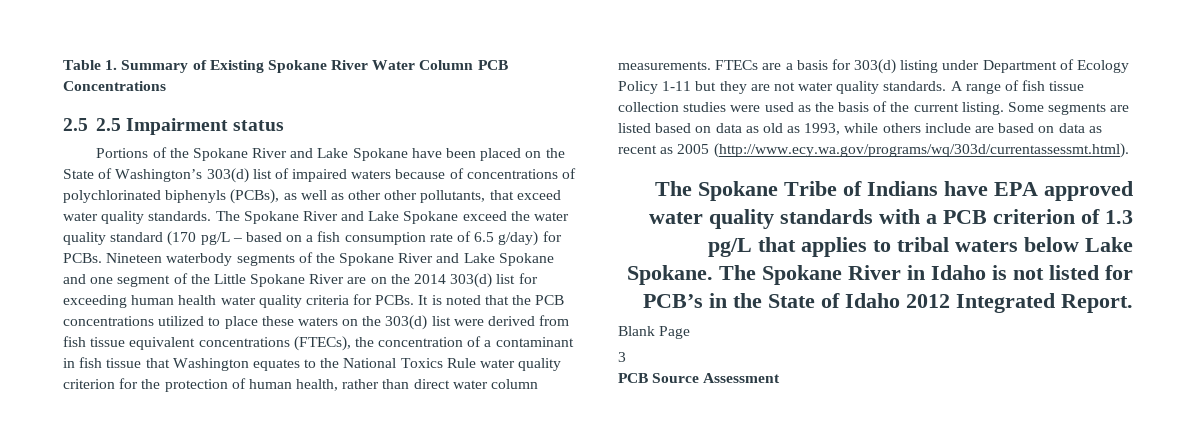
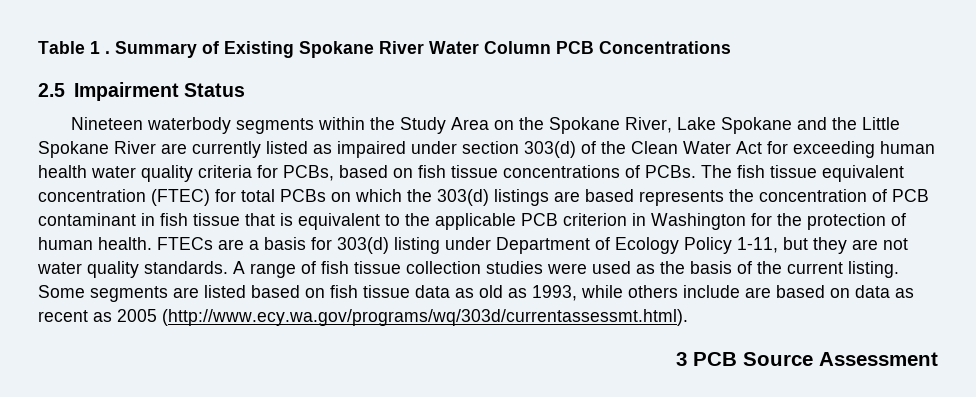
[105,60,118,70] 1. -> [90,41,110,54] 1 .
[95,118,285,135] [96,147,565,161] [63,168,577,183] [63,189,561,204] [63,211,570,224] [63,231,562,246] [63,252,554,266] [63,273,188,287] 2.5 Impairment status // Portions of the Spokane River and Lake Spokane have been placed on the State of Washington’s 303(d) list of impaired waters because of concentrations of polychlorinated biphenyls (PCBs), as well as other other pollutants, that exceed water quality standards. The Spokane River and Lake Spokane exceed the water quality standard (170 pg/L – based on a fish consumption rate of 6.5 g/day) for PCBs. Nineteen waterbody segments of the Spokane River and Lake Spokane and one segment of -> [73,82,246,101] [70,117,827,134] Impairment Status // Nineteen waterbody segments within the Study Area on the Spokane River, Lake Spokane and
[370,273,516,288] on the 2014 303(d) list -> [192,141,762,158] currently listed as impaired under section 303(d) of the Clean Water Act
[375,295,565,305] [63,315,570,330] [63,336,351,351] PCBs. It is noted that the PCB concentrations utilized to place these waters on the 303(d) list were derived from fish tissue equivalent concentrations (FTECs), -> [283,165,904,182] [38,189,724,206] PCBs, based on fish tissue concentrations of PCBs. The fish tissue equivalent concentration (FTEC) for total PCBs on which the 303(d) listings are based represents
[484,340,492,347] a -> [892,189,929,202] PCB
[172,358,562,371] [63,379,115,389] Washington equates to the National Toxics Rule water quality criterion -> [280,213,746,230] is equivalent to the applicable PCB criterion in Washington
[296,379,539,391] [618,61,711,70] health, rather than direct water column measurements. -> [98,237,152,250] health.
[662,81,692,91] 1-11 -> [737,237,778,253] 1-11,
(712, 129) none -> [330,285,410,298] fish tissue
[655,181,1133,201] [649,209,1133,229] [708,237,1133,257] [627,265,1133,285] [643,293,1133,313] [618,326,691,339] [618,352,626,362] The Spokane Tribe of Indians have EPA approved water quality standards with a PCB criterion of 1.3 pg/L that applies to tribal waters below Lake Spokane. The Spokane River in Idaho is not listed for PCB’s in the State of Idaho 2012 Integrated Report. // Blank Page // 3 // -> [676,352,687,366] 3

